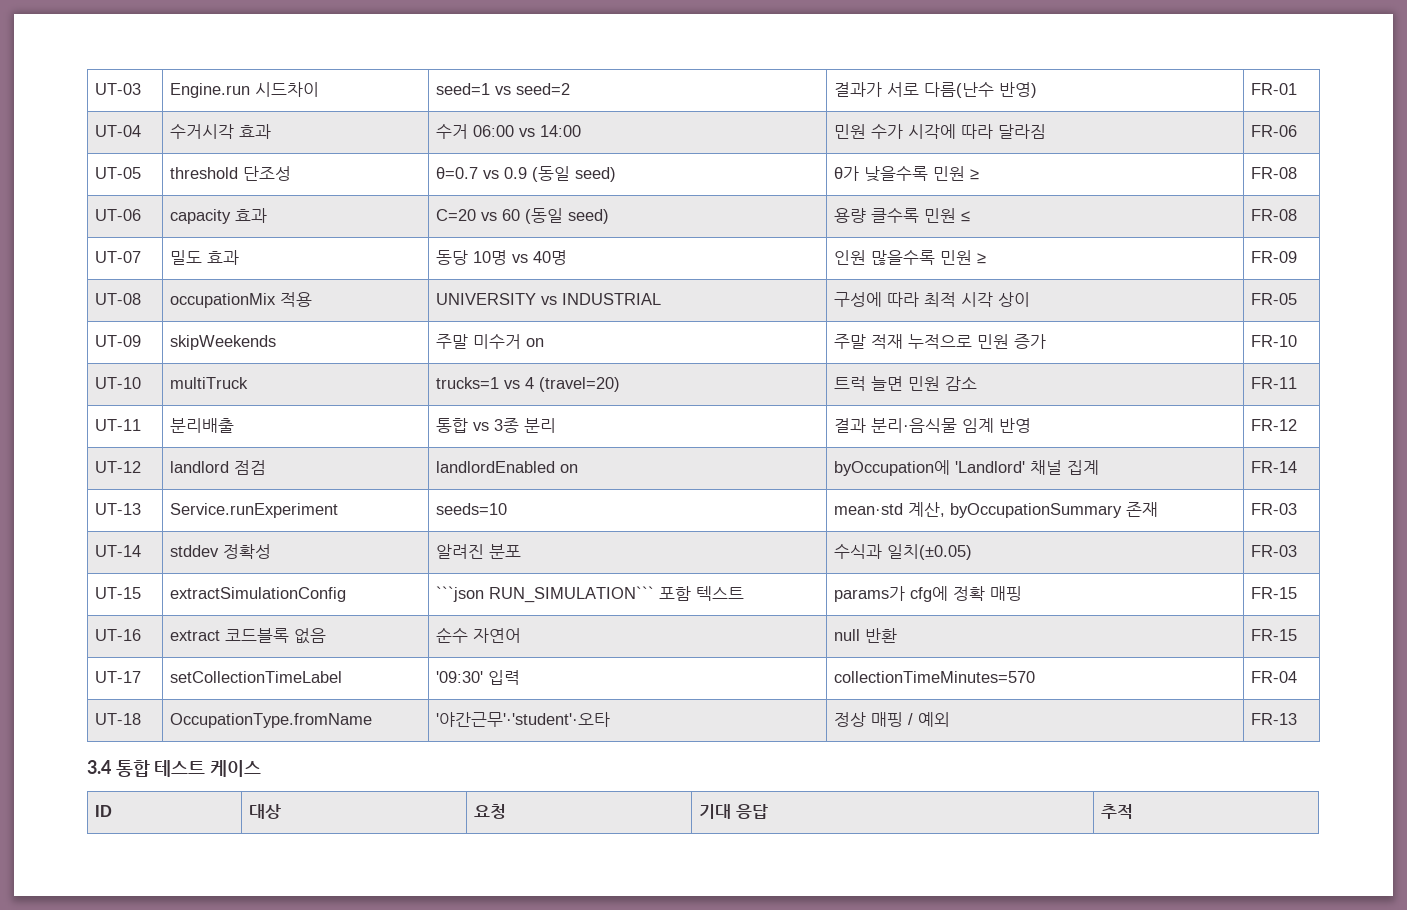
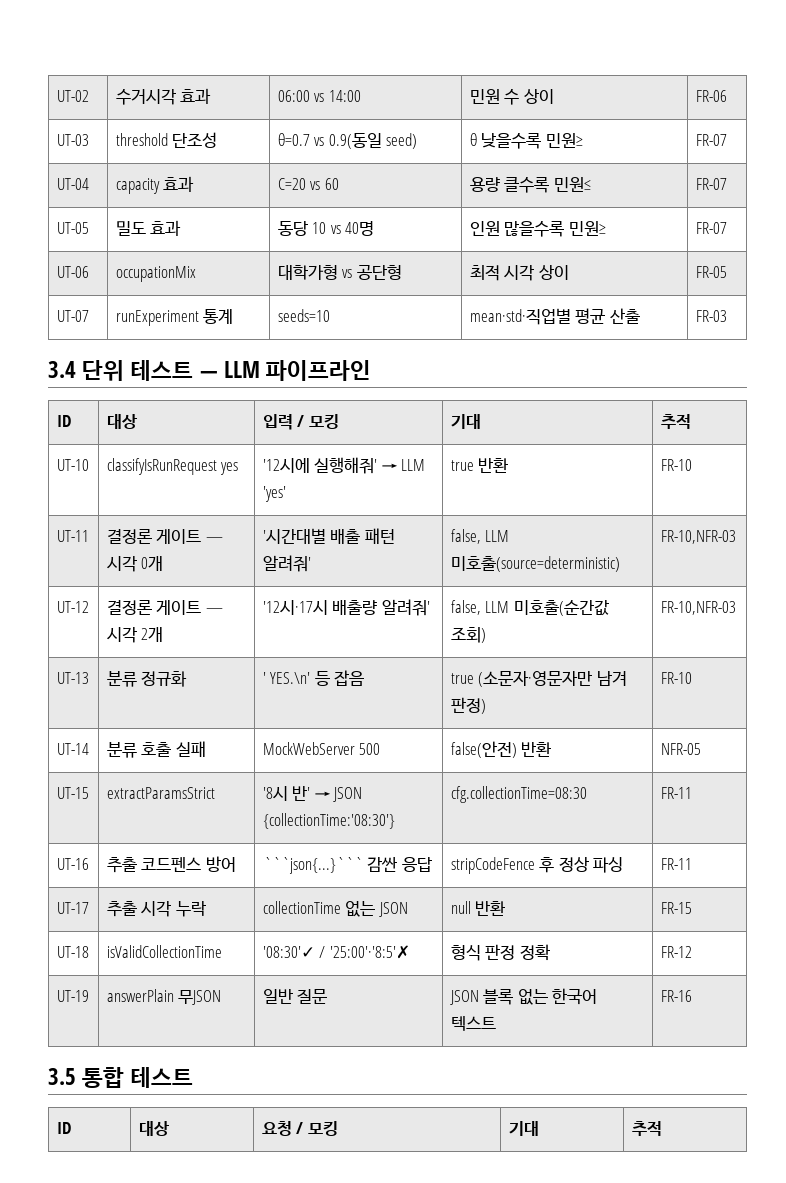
[94,83,141,95] [169,82,319,98] [435,83,570,95] [833,82,1037,98] [1250,83,1297,95] [94,125,141,137] UT-03 | Engine.run 시드차이 | seed=1 vs seed=2 | 결과가 서로 다름(난수 반영) | FR-01 // UT-04 -> [56,90,89,102] UT-02
[435,124,468,139] 수거 -> (212, 96) none
[870,124,1046,139] 수가 시각에 따라 달라짐 -> [504,89,554,105] 수 상이
[94,167,141,179] UT-05 -> [56,134,89,146] UT-03
[503,166,616,182] [833,166,979,182] [1250,167,1297,179] [94,209,141,221] 0.9 (동일 seed) | θ가 낮을수록 민원 ≥ | FR-08 // UT-06 -> [328,133,418,149] [469,133,583,149] [695,134,727,146] [56,178,89,190] 0.9(동일 seed) | θ 낮을수록 민원≥ | FR-07 // UT-04
[524,208,609,224] (동일 seed) -> (339, 184) none
[923,208,970,223] [1250,209,1297,221] [94,251,141,263] 민원 ≤ | FR-08 // UT-07 -> [553,177,591,192] [695,178,727,190] [56,222,89,234] 민원≤ | FR-07 // UT-05
[472,250,507,265] 10명 -> [312,222,327,234] 10
[939,250,986,265] [1250,251,1297,263] [94,293,141,305] [169,292,312,308] [435,293,661,305] [833,292,1030,307] [1250,293,1297,305] [94,335,141,347] [169,335,276,350] [435,334,544,349] [833,334,1046,349] [1250,335,1297,347] [94,377,141,389] [169,377,248,389] [435,377,620,392] [833,376,977,391] [1250,377,1297,389] [94,419,141,431] [169,418,234,433] [435,418,556,433] [833,418,1031,433] [1250,419,1297,431] [94,461,141,473] [169,460,266,475] [435,461,578,473] [833,460,1099,476] [1250,461,1297,473] [94,503,141,515] [169,503,338,518] [435,503,507,515] [833,502,1158,518] [1250,503,1297,515] [94,545,141,557] [169,544,271,559] [435,544,521,559] [833,544,972,560] [1250,545,1297,557] [94,587,141,599] [169,587,346,602] [435,586,744,603] [833,586,1022,602] [1250,587,1297,599] [94,629,141,641] [169,628,326,644] [435,627,521,643] [833,628,897,643] [1250,629,1297,641] [94,671,141,683] [169,671,342,683] [435,670,520,685] [833,671,1035,683] [1250,671,1297,683] [94,713,141,725] [169,713,372,728] [435,712,610,727] [833,712,950,727] [1250,713,1297,725] [87,760,111,774] 민원 ≥ | FR-09 // UT-08 | occupationMix 적용 | UNIVERSITY vs INDUSTRIAL | 구성에 따라 최적 시각 상이 | FR-05 // UT-09 | skipWeekends | 주말 미수거 on | 주말 적재 누적으로 민원 증가 | FR-10 // UT-10 | multiTruck | trucks=1 vs 4 (travel=20) | 트럭 늘면 민원 감소 | FR-11 // UT-11 | 분리배출 | 통합 vs 3종 분리 | 결과 분리·음식물 임계 반영 | FR-12 // UT-12 | landlord 점검 | landlordEnabled on | byOccupation에 'Landlord' 채널 집계 | FR-14 // UT-13 | Service.runExperiment | seeds=10 | mean·std 계산, byOccupationSummary 존재 | FR-03 // UT-14 | stddev 정확성 | 알려진 분포 | 수식과 일치(±0.05) | FR-03 // UT-15 | extractSimulationConfig | ```json RUN_SIMULATION``` 포함 텍스트 | params가 cfg에 정확 매핑 | FR-15 // UT-16 | extract 코드블록 없음 | 순수 자연어 | null 반환 | FR-15 // UT-17 | setCollectionTimeLabel | '09:30' 입력 | collectionTimeMinutes=570 | FR-04 // UT-18 | OccupationType.fromName | '야간근무'·'student'·오타 | 정상 매핑 / 예외 | FR-13 // 3.4 -> [568,221,606,236] [695,222,727,234] [56,266,89,278] [115,266,196,282] [277,265,402,280] [469,265,569,281] [695,266,727,278] [56,310,89,322] [115,309,234,326] [277,309,330,322] [469,308,640,325] [695,310,727,322] [48,360,372,381] [56,415,71,427] [106,414,138,429] [262,414,339,430] [450,414,481,429] [660,414,691,429] [56,459,89,471] [106,458,239,475] [262,457,426,474] [262,486,286,502] [450,458,509,473] [660,459,692,471] [56,530,89,542] [106,529,223,544] [106,556,164,572] [262,528,395,544] [262,555,311,572] [450,529,510,544] [450,556,620,572] [660,530,736,544] [56,601,89,613] [106,600,223,615] [106,627,164,643] [262,599,430,616] [450,600,609,616] [450,627,486,643] [660,601,736,615] [56,672,89,684] [106,671,188,687] [262,670,365,686] [450,671,627,687] [450,697,486,714] [660,672,692,684] [56,743,89,755] [106,741,206,758] [262,742,381,755] [450,741,552,758] [660,743,701,755] [56,787,89,799] [106,787,215,799] [262,786,363,802] [262,813,395,829] [450,786,587,803] [660,787,692,799] [56,858,89,870] [106,856,236,873] [262,857,432,874] [450,857,624,874] [660,858,692,870] [56,902,89,914] [106,901,206,917] [262,901,408,917] [450,901,506,916] [660,902,692,914] [56,946,89,958] [106,945,222,958] [262,945,410,959] [450,944,550,961] [660,946,692,958] [56,990,89,1002] [106,989,222,1005] [262,989,328,1004] [449,988,598,1005] [450,1016,496,1031] [660,990,692,1002] [48,1068,76,1085] 민원≥ | FR-07 // UT-06 | occupationMix | 대학가형 vs 공단형 | 최적 시각 상이 | FR-05 // UT-07 | runExperiment 통계 | seeds=10 | mean·std·직업별 평균 산출 | FR-03 // 3.4 단위 테스트 — LLM 파이프라인 // ID | 대상 | 입력 / 모킹 | 기대 | 추적 // UT-10 | classifyIsRunRequest yes | '12시에 실행해줘' → LLM 'yes' | true 반환 | FR-10 // UT-11 | 결정론 게이트 — 시각 0개 | '시간대별 배출 패턴 알려줘' | false, LLM 미호출(source=deterministic) | FR-10,NFR-03 // UT-12 | 결정론 게이트 — 시각 2개 | '12시·17시 배출량 알려줘' | false, LLM 미호출(순간값 조회) | FR-10,NFR-03 // UT-13 | 분류 정규화 | ' YES.\n' 등 잡음 | true (소문자·영문자만 남겨 판정) | FR-10 // UT-14 | 분류 호출 실패 | MockWebServer 500 | false(안전) 반환 | NFR-05 // UT-15 | extractParamsStrict | '8시 반' → JSON {collectionTime:'08:30'} | cfg.collectionTime=08:30 | FR-11 // UT-16 | 추출 코드펜스 방어 | ```json{...}``` 감싼 응답 | stripCodeFence 후 정상 파싱 | FR-11 // UT-17 | 추출 시각 누락 | collectionTime 없는 JSON | null 반환 | FR-15 // UT-18 | isValidCollectionTime | '08:30'✓ / '25:00'·'8:5'✗ | 형식 판정 정확 | FR-12 // UT-19 | answerPlain 무JSON | 일반 질문 | JSON 블록 없는 한국어 텍스트 | FR-16 // 3.5
[210,760,262,777] 케이스 -> (194, 1077) none
[698,804,768,819] | 기대 응답 -> [296,1121,338,1136] [508,1121,539,1136] / 모킹 | 기대

